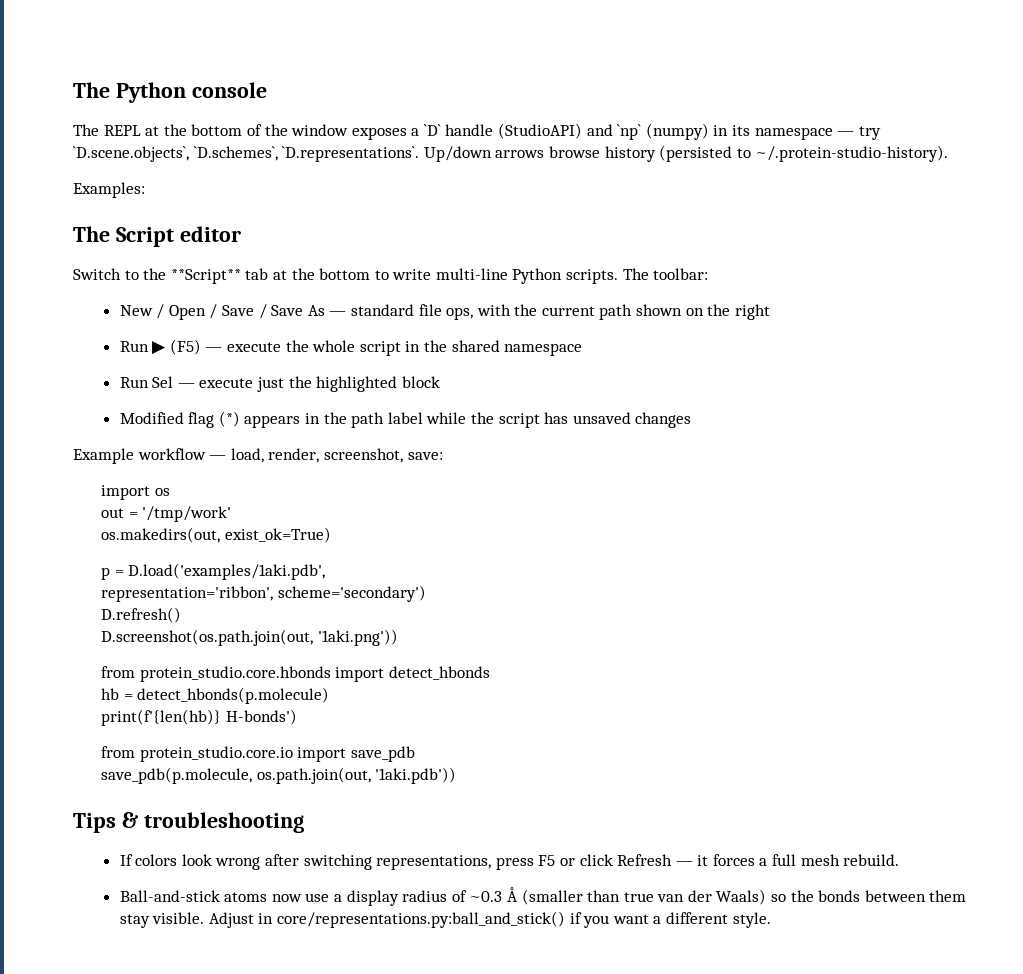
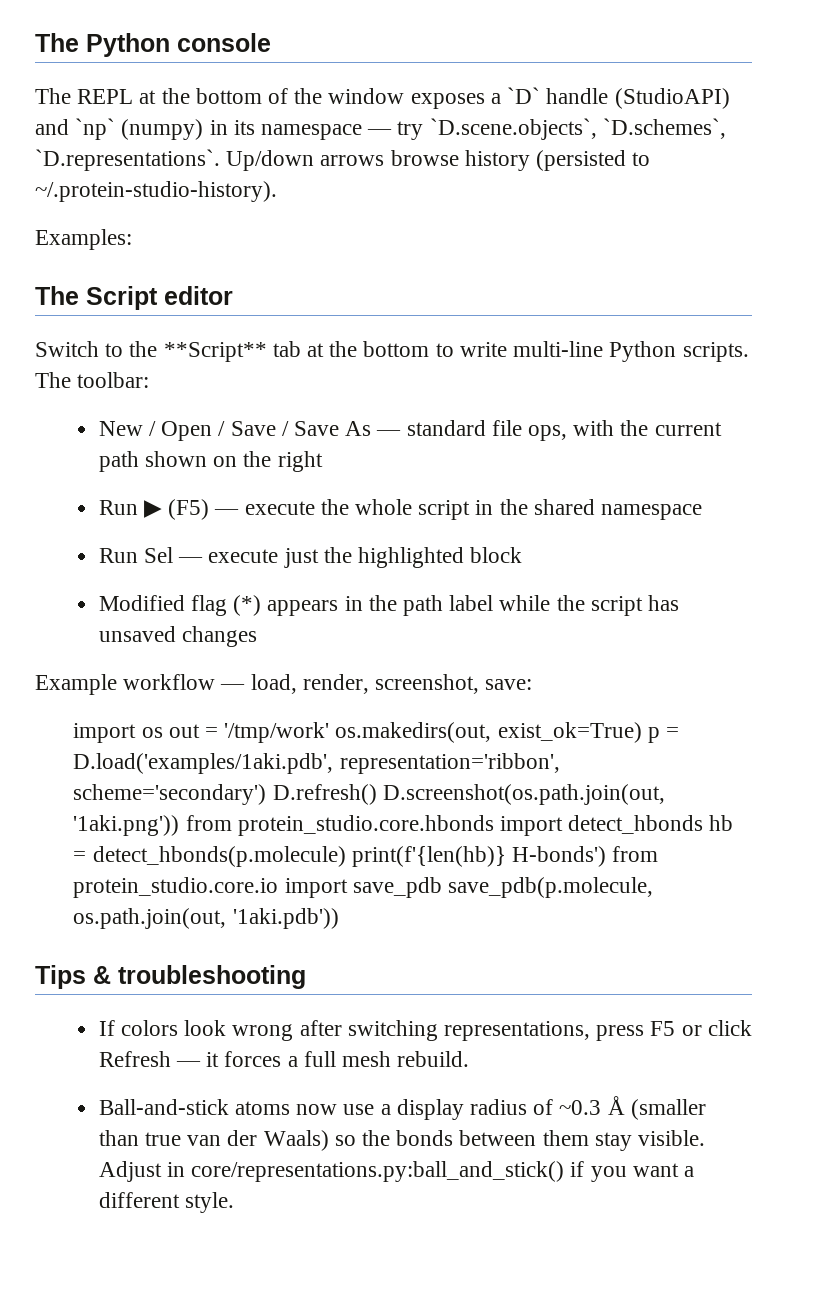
(170, 492) // -> (163, 732) none
(232, 514) // -> (330, 732) none
(331, 535) // -> (642, 732) none
(326, 571) // -> (334, 763) none
(426, 593) // -> (267, 794) none
(181, 615) // -> (377, 794) none
(398, 637) // -> (180, 825) none
(490, 673) // -> (704, 824) none
(330, 695) // -> (346, 856) none
(297, 717) // -> (607, 856) none
(415, 754) // -> (442, 887) none

